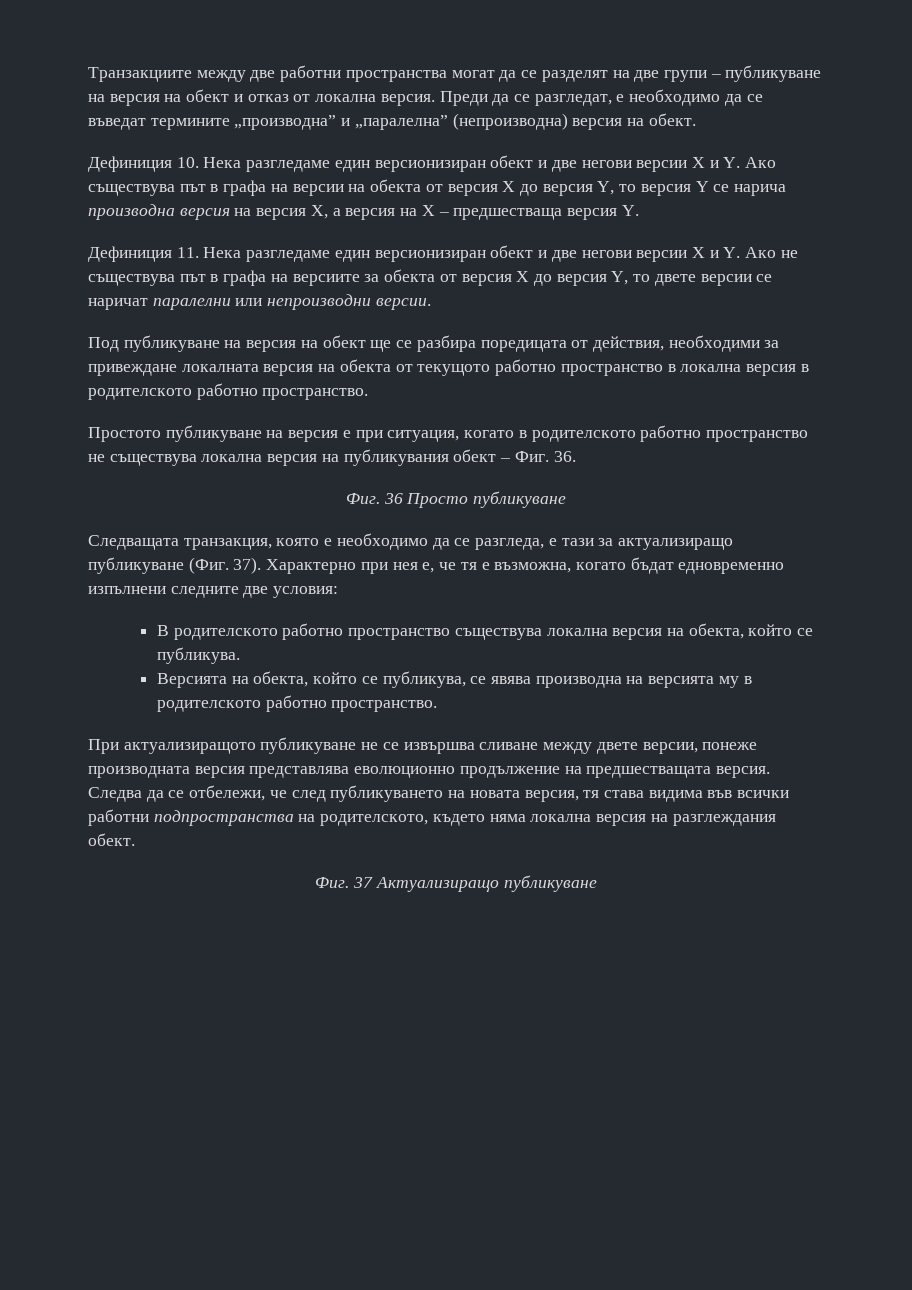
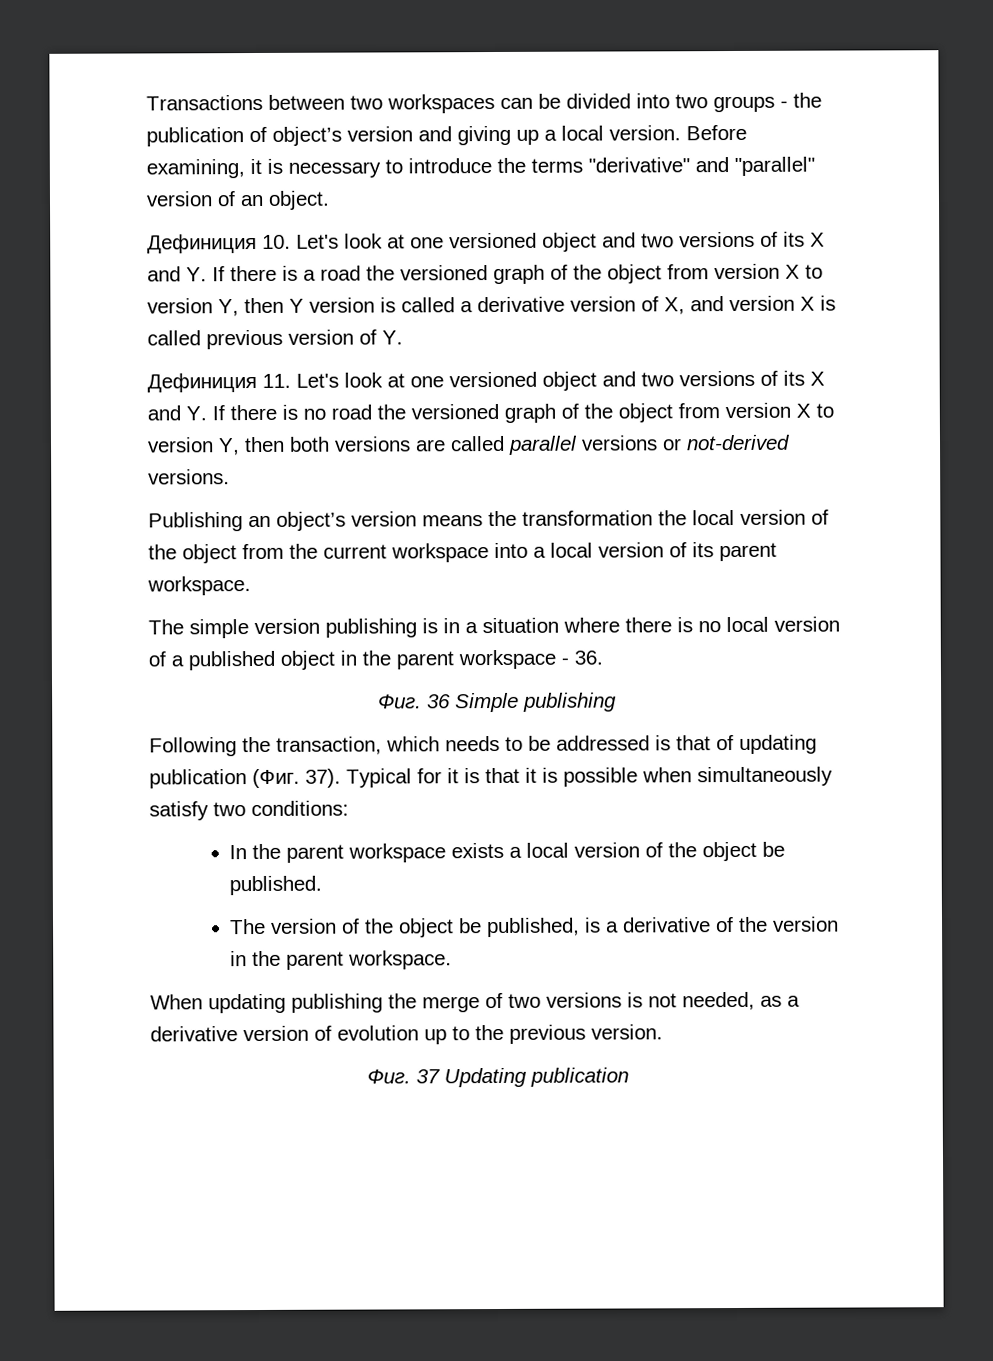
[88,65,822,82] [88,89,763,106] [88,113,696,130] [88,155,777,172] [88,179,787,196] [88,204,639,220] [88,245,798,262] [88,269,773,286] [88,294,431,310] [88,335,780,352] [88,359,809,376] [88,383,369,400] [88,425,808,442] [88,449,576,466] [345,491,567,508] [88,533,733,550] [88,557,785,574] [88,586,339,598] [156,623,814,640] [156,647,240,664] [156,671,752,688] [156,695,438,712] [88,737,758,754] [88,766,771,778] [88,785,790,802] [88,809,776,826] [88,833,135,846] Транзакциите между две работни пространства могат да се разделят на две групи – публикуване на версия на обект и отказ от локална версия. Преди да се разгледат, е необходимо да се въведат термините „производна” и „паралелна” (непроизводна) версия на обект. // Дефиниция 10. Нека разгледаме един версионизиран обект и две негови версии X и Y. Ако съществува път в графа на версии на обекта от версия Х до версия Y, то версия Y се нарича производна версия на версия Х, а версия на Х – предшестваща версия Y. // Дефиниция 11. Нека разгледаме един версионизиран обект и две негови версии X и Y. Ако не съществува път в графа на версиите за обекта от версия Х до версия Y, то двете версии се наричат паралелни или непроизводни версии. // Под публикуване на версия на обект ще се разбира поредицата от действия, необходими за привеждане локалната версия на обекта от текущото работно пространство в локална версия в родителското работно пространство. // Простото публикуване на версия е при ситуация, когато в родителското работно пространство не съществува локална версия на публикувания обект – Фиг. 36. // Фиг. 36 Просто публикуване // Следващата транзакция, която е необходимо да се разгледа, е тази за актуализиращо публикуване (Фиг. 37). Характерно при нея е, че тя е възможна, когато бъдат едновременно изпълнени следните две условия: // В родителското работно пространство съществува локална версия на обекта, който се публикува. // Версията на обекта, който се публикува, се явява производна на версията му в родителското работно пространство. // При актуализиращото публикуване не се извършва сливане между двете версии, понеже производната версия представлява еволюционно продължение на предшестващата версия. Следва да се отбележи, че след публикуването на новата версия, тя става видима във всички работни подпространства на родителското, където няма локална версия на разглеждания обект. -> [146,92,822,114] [146,124,747,147] [146,156,815,179] [146,190,330,210] [147,231,825,254] [147,263,823,285] [147,295,836,317] [147,329,403,350] [147,370,825,393] [147,402,834,423] [147,434,790,456] [148,469,230,485] [148,509,829,532] [148,542,777,564] [147,576,251,596] [148,616,840,639] [148,649,603,671] [378,692,617,713] [149,734,817,757] [149,766,833,789] [149,800,349,821] [229,841,786,863] [229,875,323,896] [229,916,840,938] [230,950,453,970] [150,991,800,1014] [150,1024,663,1045] Transactions between two workspaces can be divided into two groups - the publication of object’s version and giving up a local version. Before examining, it is necessary to introduce the terms "derivative" and "parallel" version of an object. // Дефиниция 10. Let's look at one versioned object and two versions of its X and Y. If there is a road the versioned graph of the object from version X to version Y, then Y version is called a derivative version of X, and version X is called previous version of Y. // Дефиниция 11. Let's look at one versioned object and two versions of its X and Y. If there is no road the versioned graph of the object from version X to version Y, then both versions are called parallel versions or not-derived versions. // Publishing an object’s version means the transformation the local version of the object from the current workspace into a local version of its parent workspace. // The simple version publishing is in a situation where there is no local version of a published object in the parent workspace - 36. // Фиг. 36 Simple publishing // Following the transaction, which needs to be addressed is that of updating publication (Фиг. 37). Typical for it is that it is possible when simultaneously satisfy two conditions: // In the parent workspace exists a local version of the object be published. // The version of the object be published, is a derivative of the version in the parent workspace. // When updating publishing the merge of two versions is not needed, as a derivative version of evolution up to the previous version.
[375,875,597,892] Актуализиращо публикуване -> [444,1067,629,1088] Updating publication

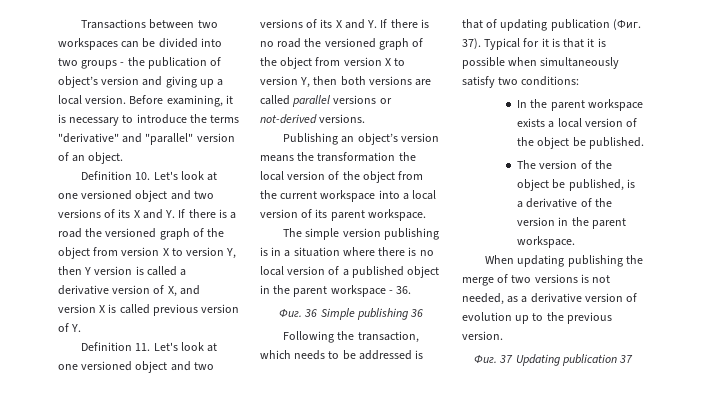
[147,234,257,254] Дефиниция -> [81,171,133,180] Definition
[147,373,257,393] Дефиниция -> [81,342,133,351] Definition
(617, 702) none -> [409,309,423,317] 36
(629, 1077) none -> [618,355,633,363] 37

